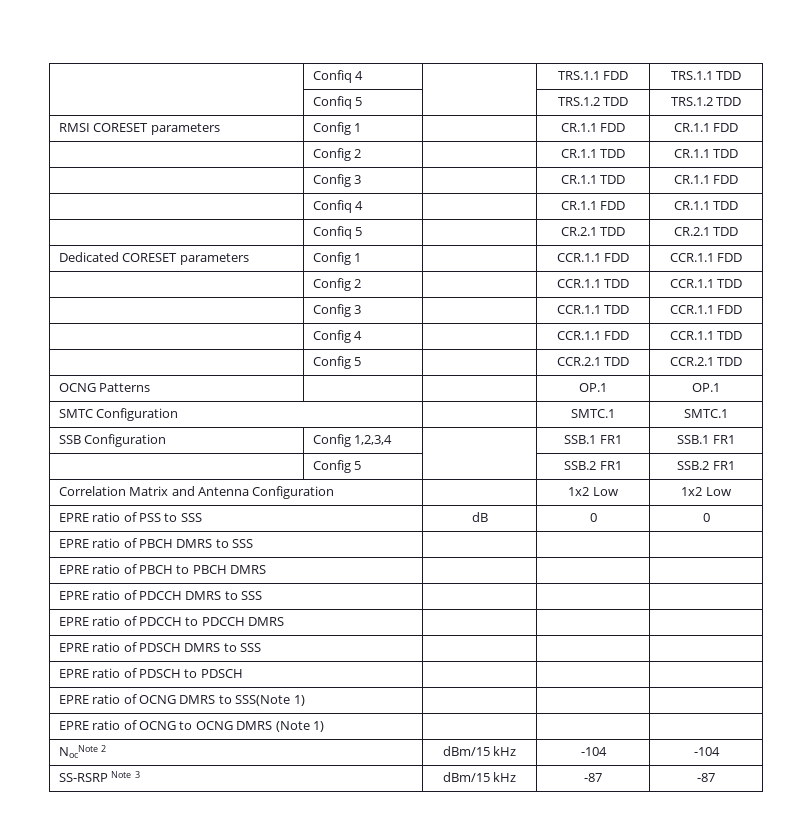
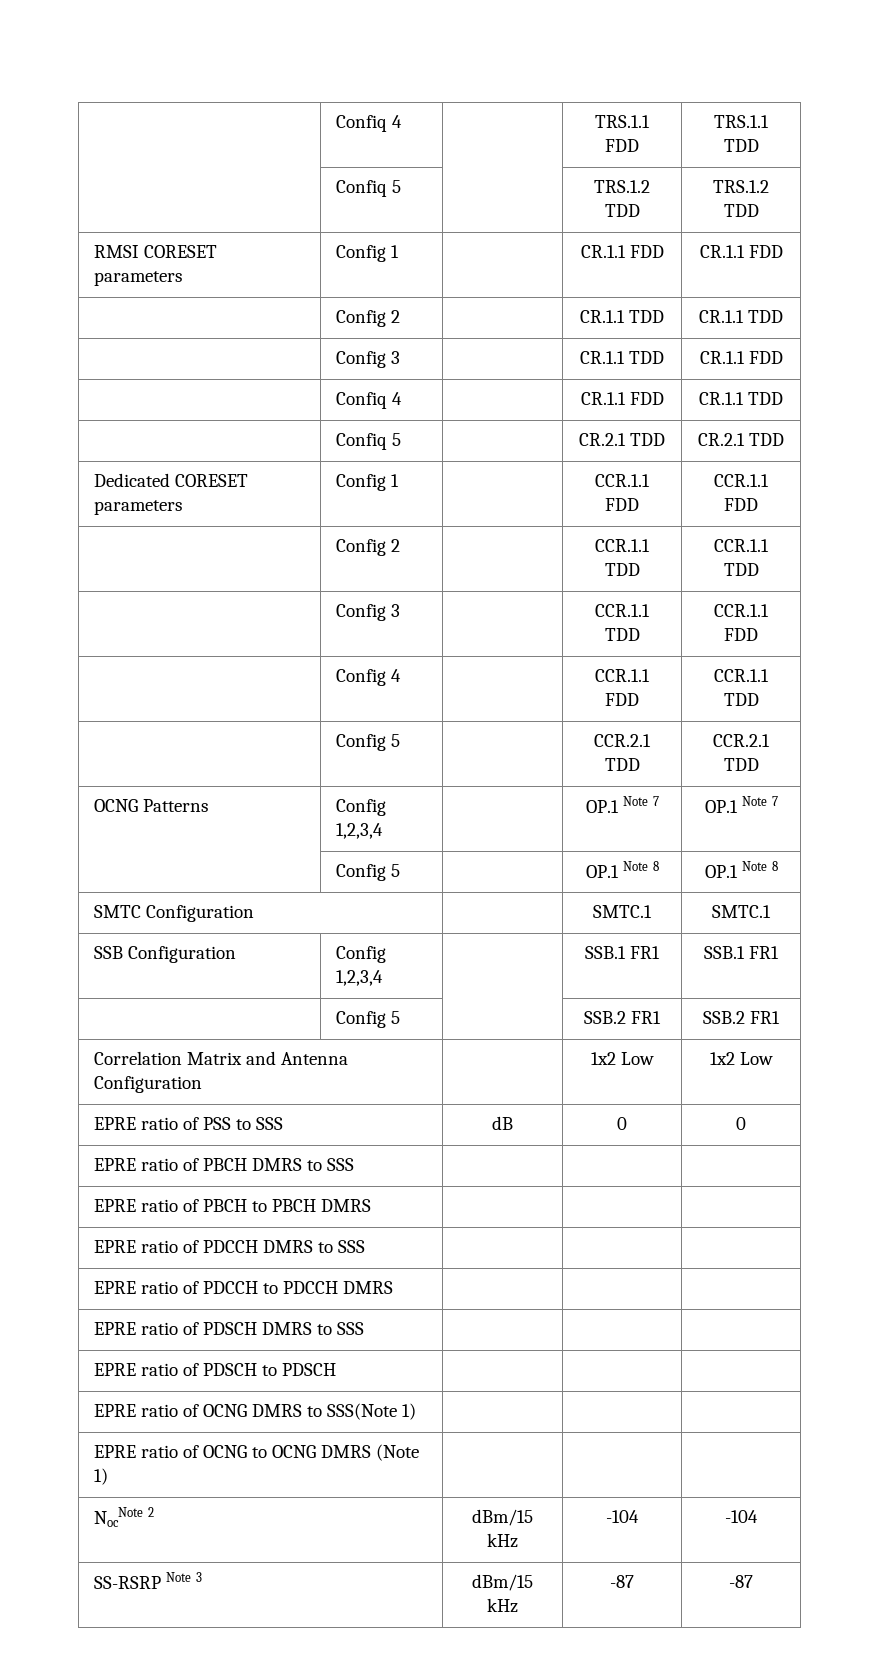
[579,383,608,392] [692,383,721,392] | | OP.1 | OP.1 -> [335,799,386,816] [335,823,383,839] [585,796,659,813] [704,796,778,813] [335,864,400,881] [585,861,659,878] [704,861,778,878] Config 1,2,3,4 | | OP.1 Note 7 | OP.1 Note 7 // | Config 5 | | OP.1 Note 8 | OP.1 Note 8

